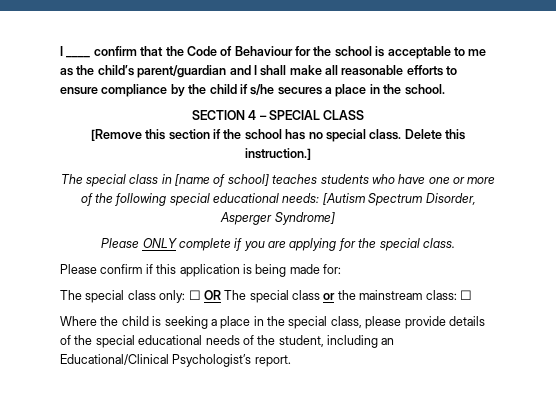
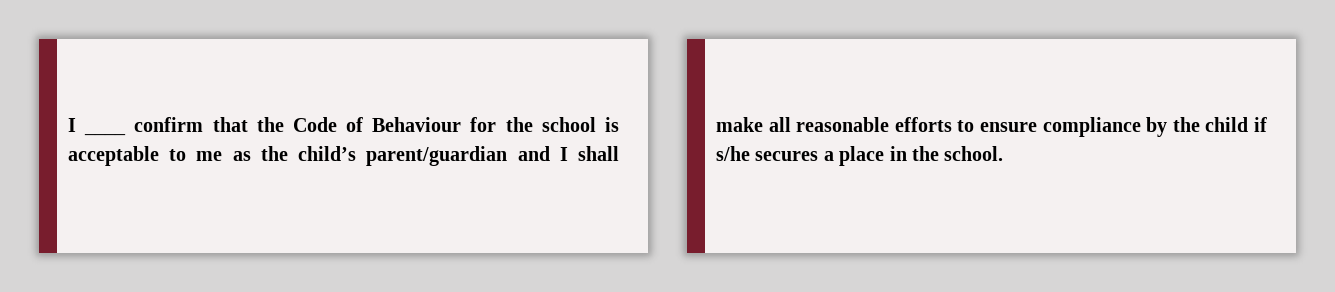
[191,110,365,120] [90,129,466,142] [245,148,311,160] [60,174,496,187] [80,193,476,206] [220,212,335,225] [101,238,455,251] [60,264,341,277] [60,290,472,303] [60,316,485,329] [60,335,395,348] [60,354,291,367] // SECTION 4 – SPECIAL CLASS // [Remove this section if the school has no special class. Delete this instruction.] // The special class in [name of school] teaches students who have one or more of the following special educational needs: [Autism Spectrum Disorder, Asperger Syndrome] // Please ONLY complete if you are applying for the special class. // Please confirm if this application is being made for: // The special class only: ☐ OR The special class or the mainstream class: ☐ // Where the child is seeking a place in the special class, please provide details of the special educational needs of the student, including an Educational/Clinical Psychologist’s report. -> (1004, 153) none

